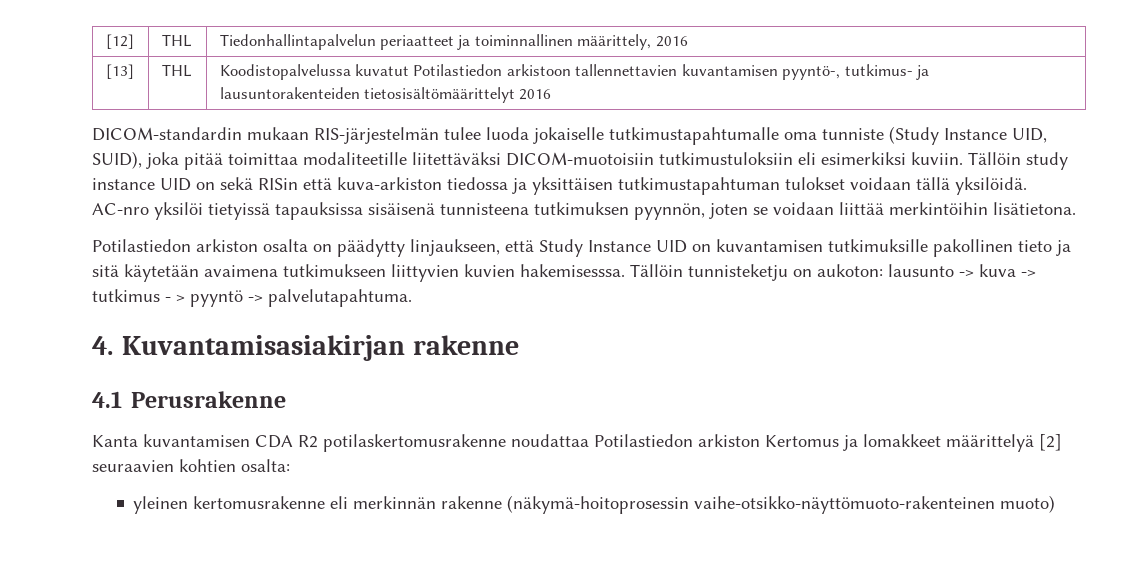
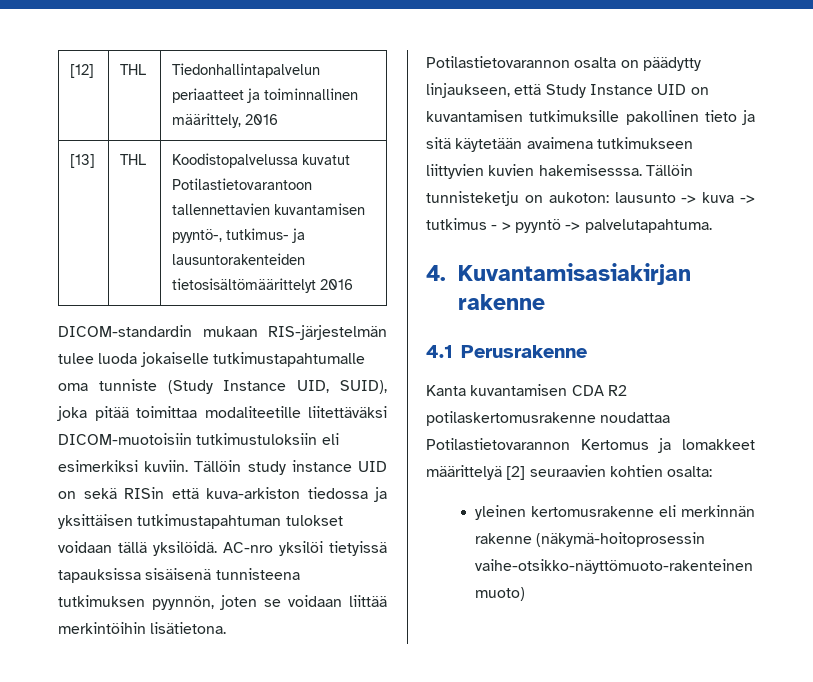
[413,64,571,76] Potilastiedon arkistoon -> [172,178,313,190] Potilastietovarantoon
[92,239,258,252] Potilastiedon arkiston -> [426,56,570,68] Potilastietovarannon
[594,434,760,447] Potilastiedon arkiston -> [426,438,570,450] Potilastietovarannon

